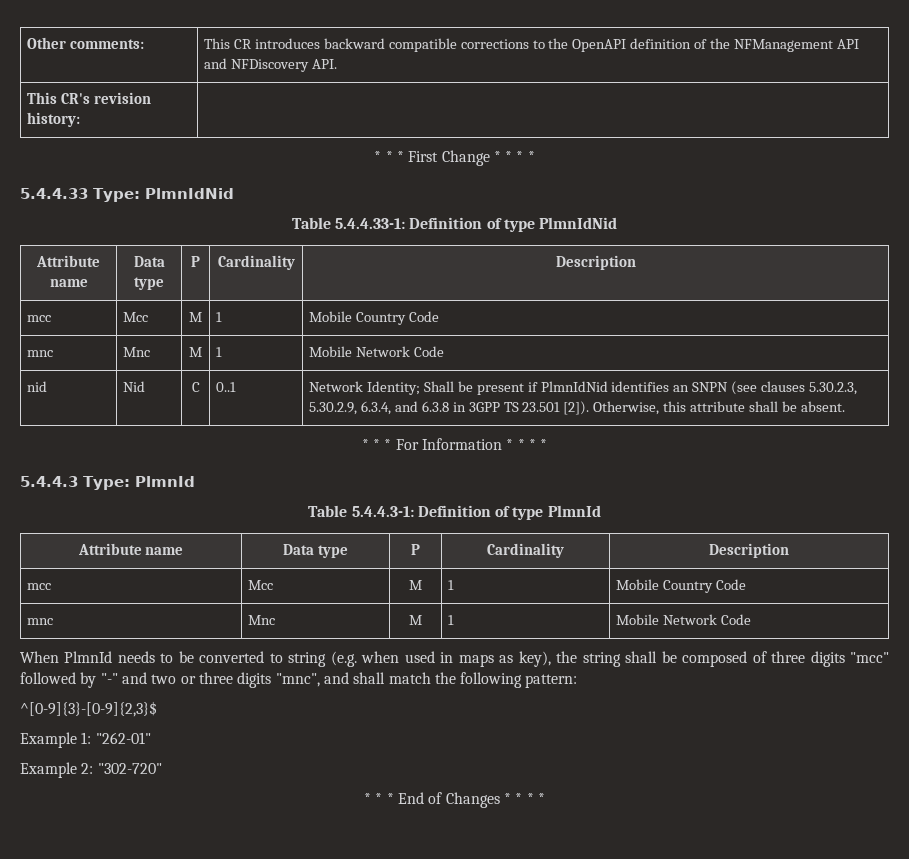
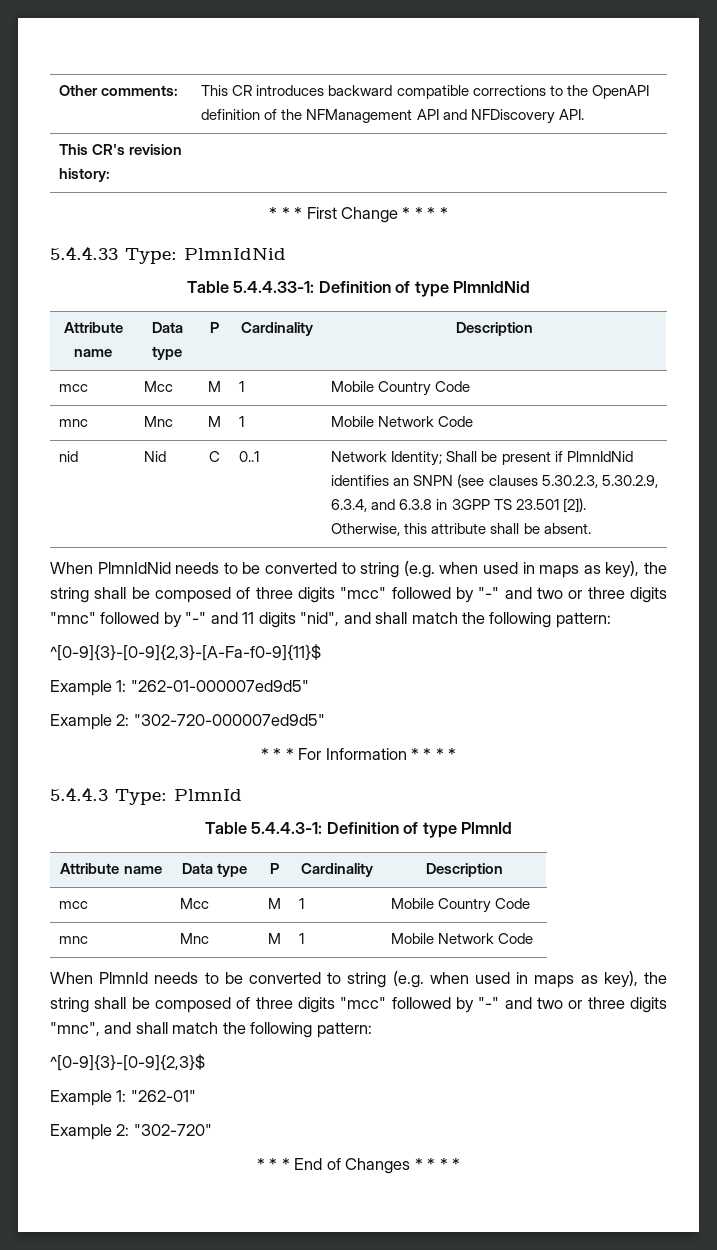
(845, 406) none -> [50,561,668,578] [50,587,668,603] [50,612,611,628] [50,644,321,661] [50,680,309,696] [50,714,325,730] // When PlmnIdNid needs to be converted to string (e.g. when used in maps as key), the string shall be composed of three digits "mcc" followed by "-" and two or three digits "mnc" followed by "-" and 11 digits "nid", and shall match the following pattern: // ^[0-9]{3}-[0-9]{2,3}-[A-Fa-f0-9]{11}$ // Example 1: "262-01-000007ed9d5" // Example 2: "302-720-000007ed9d5"

